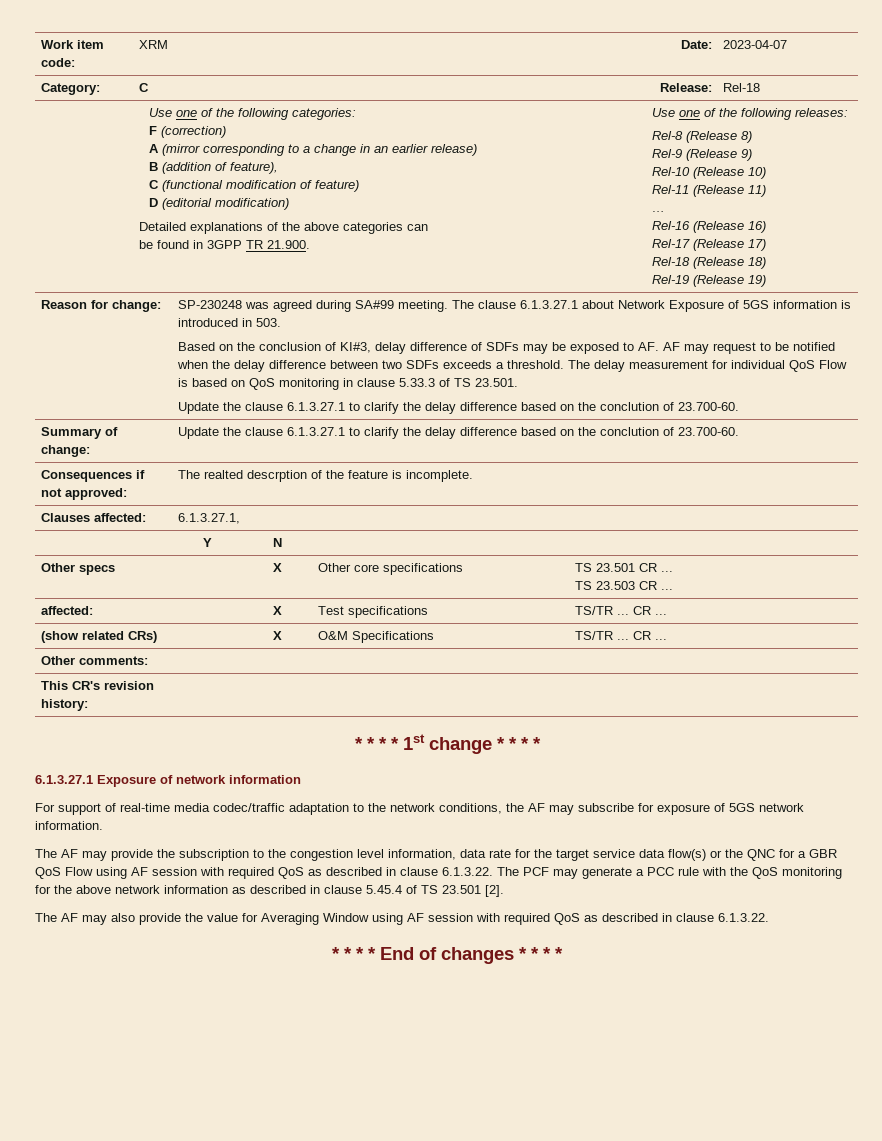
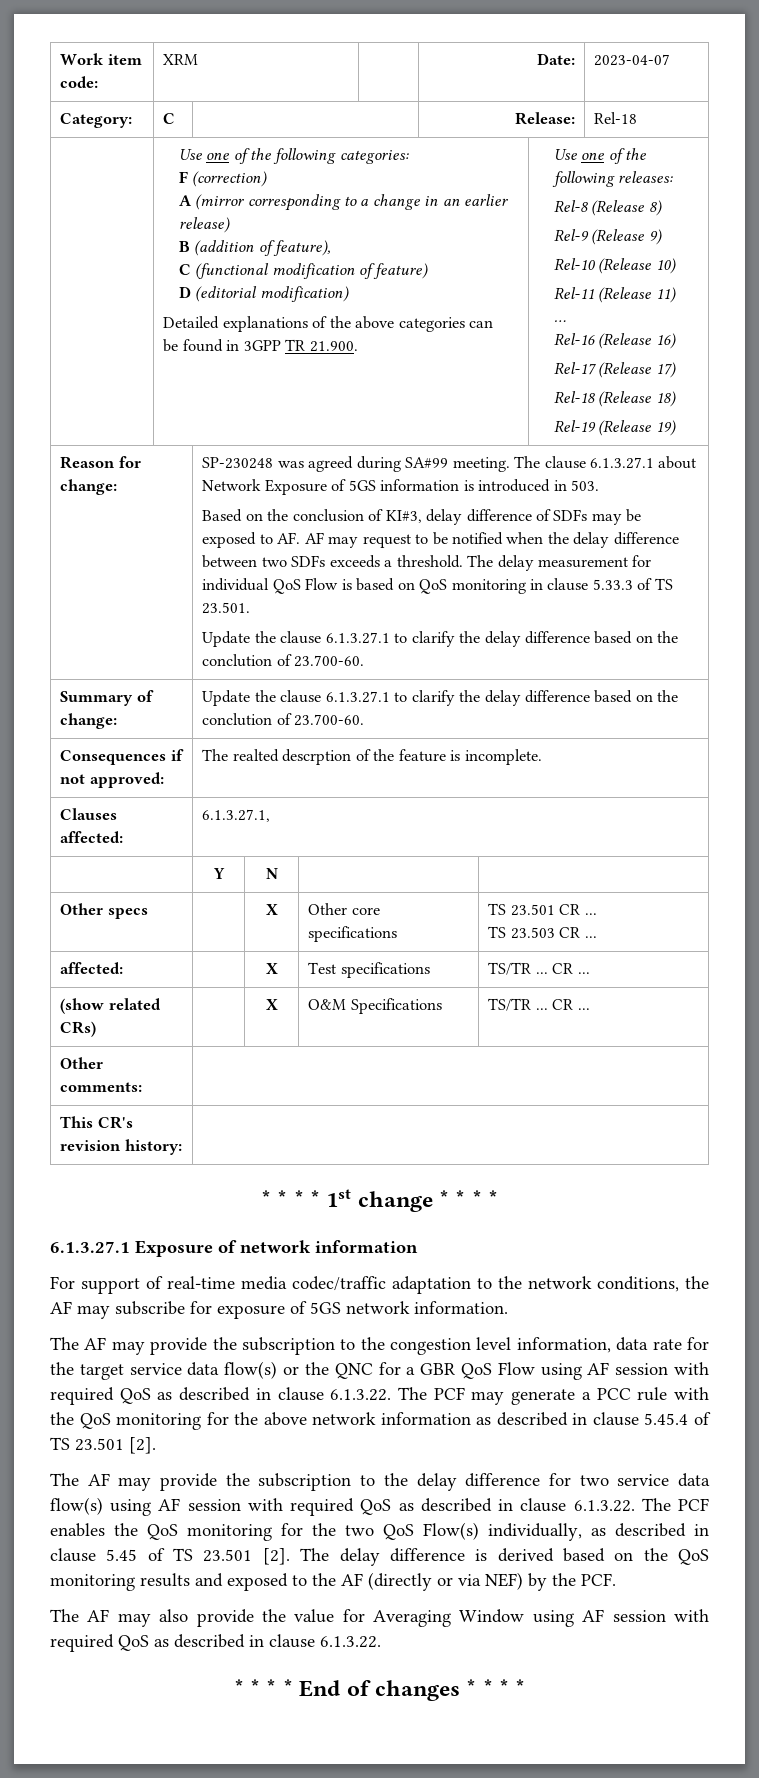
(504, 891) none -> [50,1473,711,1491] [50,1497,710,1516] [50,1522,709,1541] [50,1548,709,1566] [50,1572,616,1591] // The AF may provide the subscription to the delay difference for two service data flow(s) using AF session with required QoS as described in clause 6.1.3.22. The PCF enables the QoS monitoring for the two QoS Flow(s) individually, as described in clause 5.45 of TS 23.501 [2]. The delay difference is derived based on the QoS monitoring results and exposed to the AF (directly or via NEF) by the PCF.

